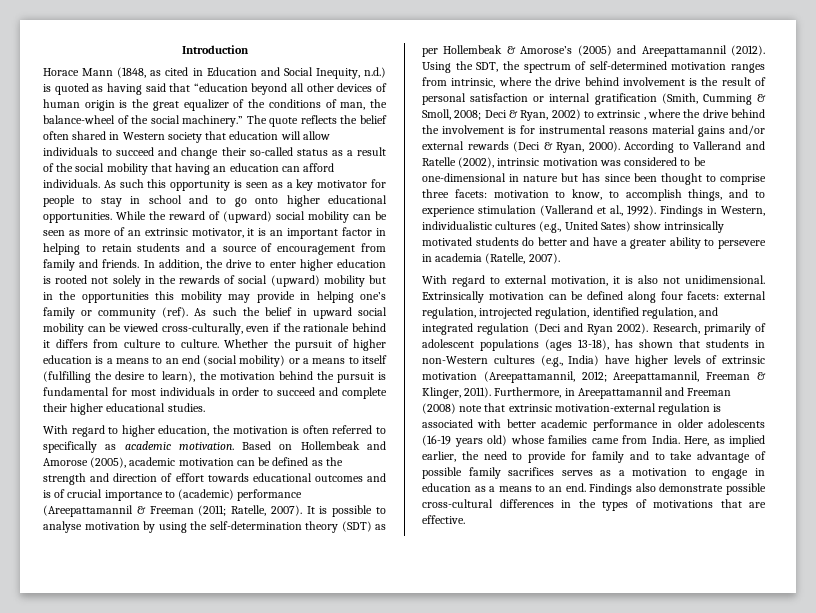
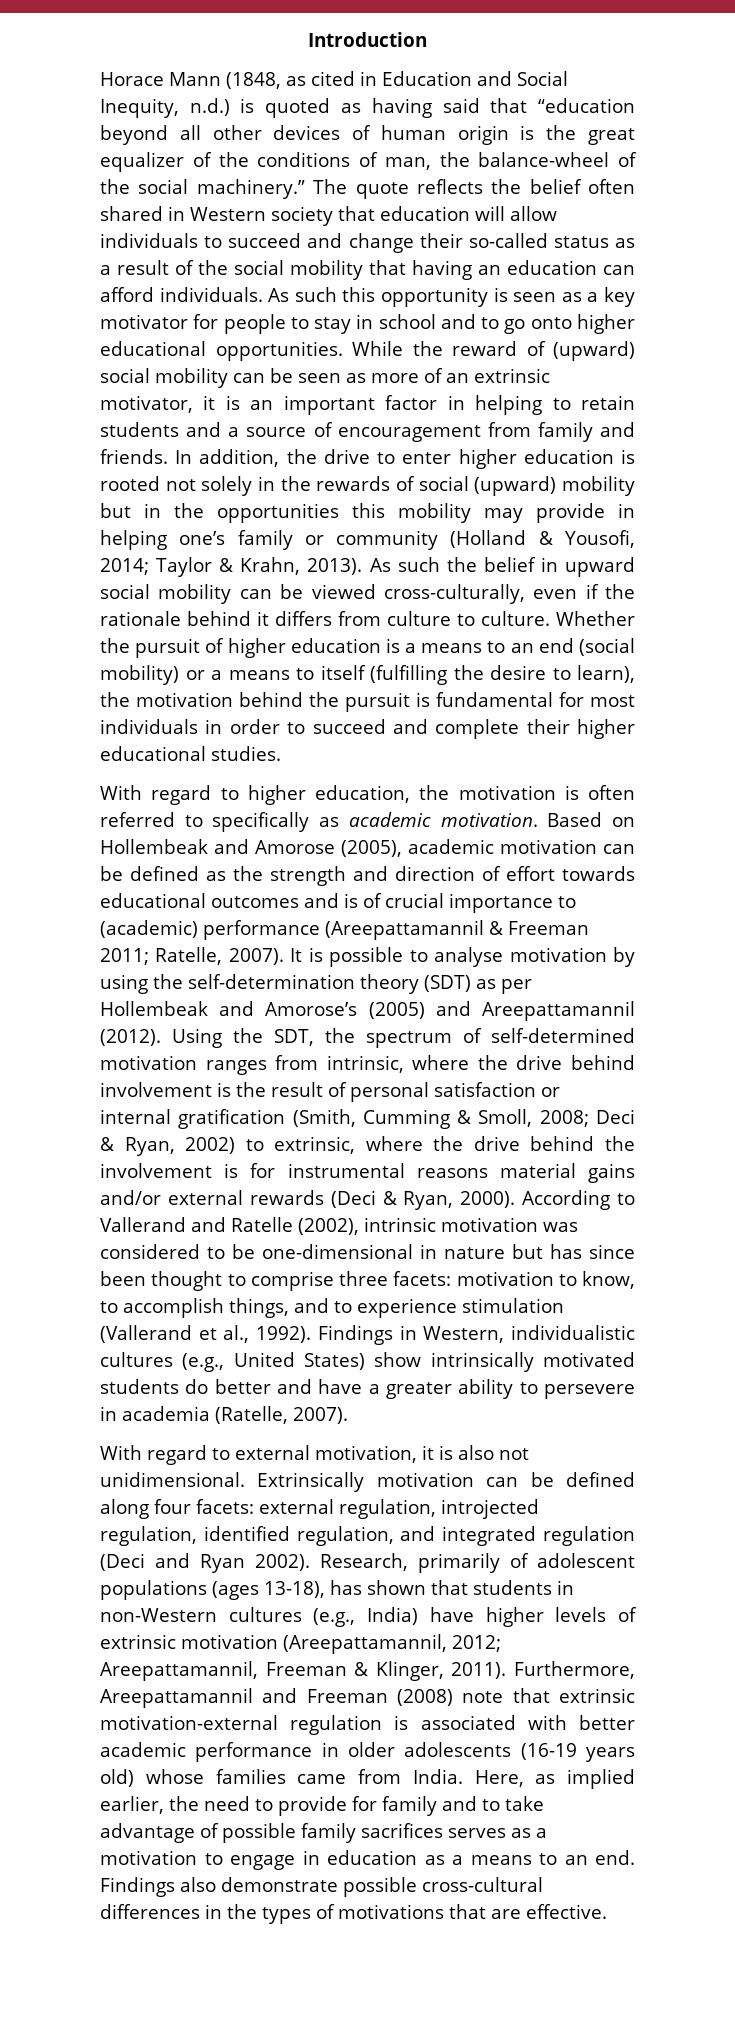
[162,307,189,318] (ref). -> [450,530,636,548] [100,557,363,577] (Holland & Yousofi, 2014; Taylor & Krahn, 2013).
[198,505,227,516] (2011; -> [100,948,149,965] 2011;
[506,46,516,54] & -> [219,1001,255,1016] and
[597,110,646,120] extrinsic , -> [274,1136,356,1154] extrinsic,
[600,221,631,232] Sates) -> [304,1353,365,1370] States)
[564,388,575,396] in -> (635, 1670) none

